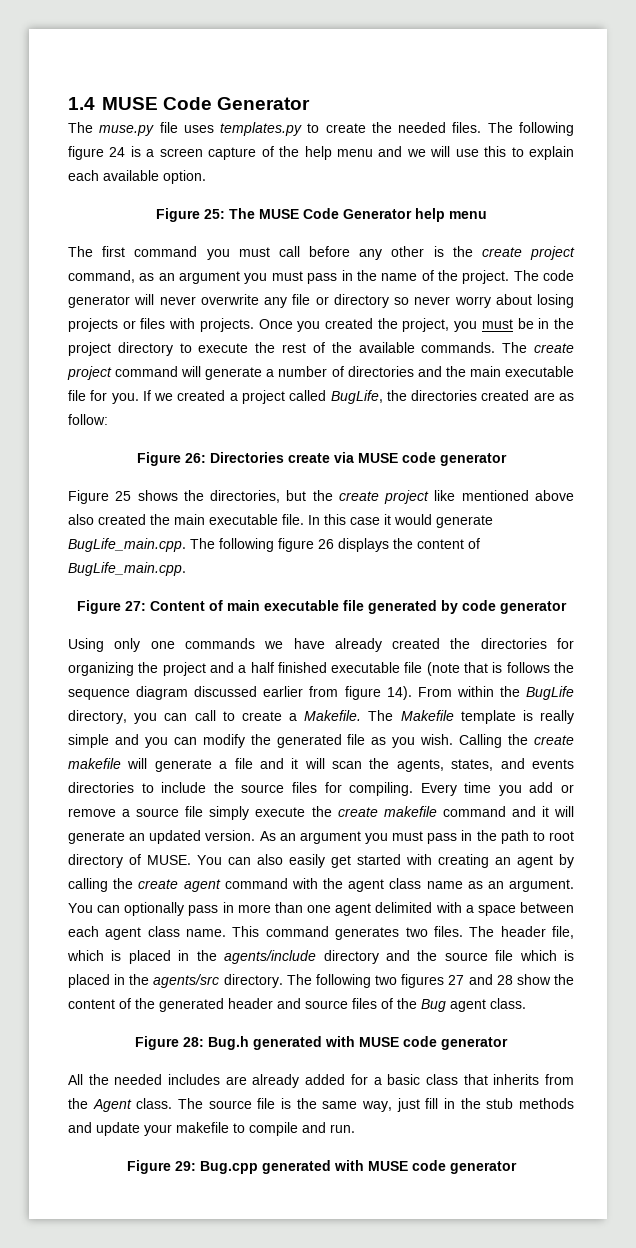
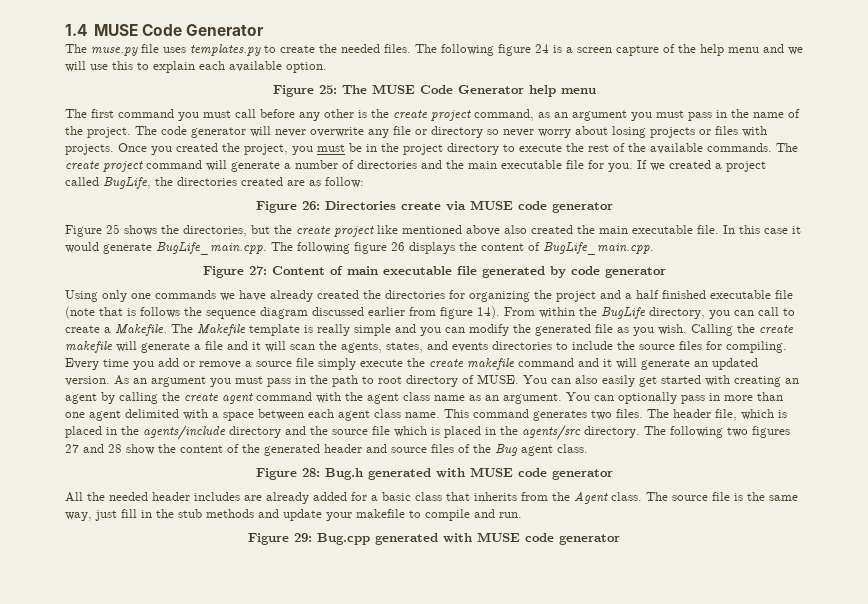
(163, 1079) none -> [152,492,190,501] header

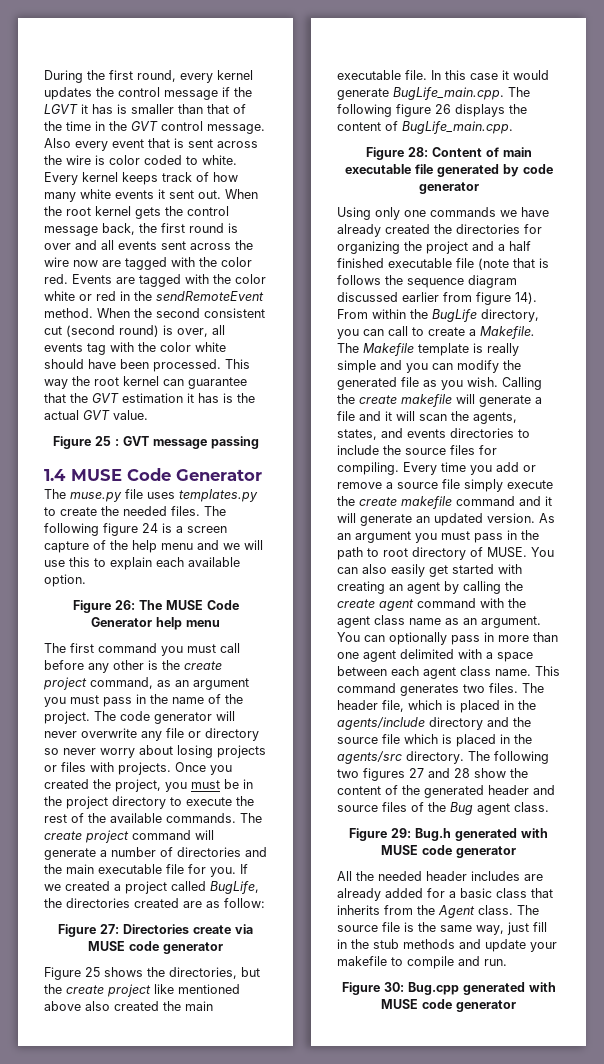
(65, 30) none -> [44,70,253,83] [44,87,252,100] [44,104,246,114] [44,121,265,134] [44,138,258,151] [44,155,237,165] [44,172,238,185] [44,189,258,202] [44,206,229,219] [44,223,238,236] [44,240,253,250] [44,257,252,270] [44,274,266,287] [44,291,264,301] [44,308,265,318] [44,325,225,337] [44,342,226,355] [44,359,250,372] [44,376,247,389] [44,393,255,403] [44,410,148,420] [52,436,259,449] During the first round, every kernel updates the control message if the LGVT it has is smaller than that of the time in the GVT control message. Also every event that is sent across the wire is color coded to white. Every kernel keeps track of how many white events it sent out. When the root kernel gets the control message back, the first round is over and all events sent across the wire now are tagged with the color red. Events are tagged with the color white or red in the sendRemoteEvent method. When the second consistent cut (second round) is over, all events tag with the color white should have been processed. This way the root kernel can guarantee that the GVT estimation it has is the actual GVT value. // Figure 25 : GVT message passing //
[318,85,337,94] 25: -> [114,600,135,610] 26:
[301,201,320,210] 26: -> [100,924,119,934] 27:
[248,266,267,275] 27: -> [407,147,428,157] 28:
[301,468,320,477] 28: -> [391,828,411,838] 29:
[294,533,312,542] 29: -> [383,982,404,992] 30:

